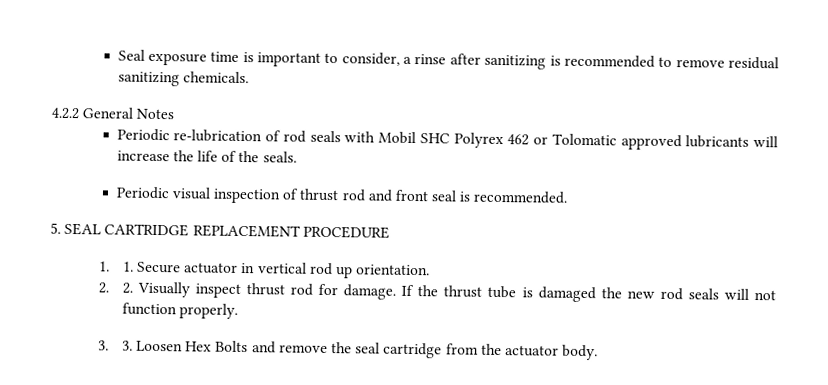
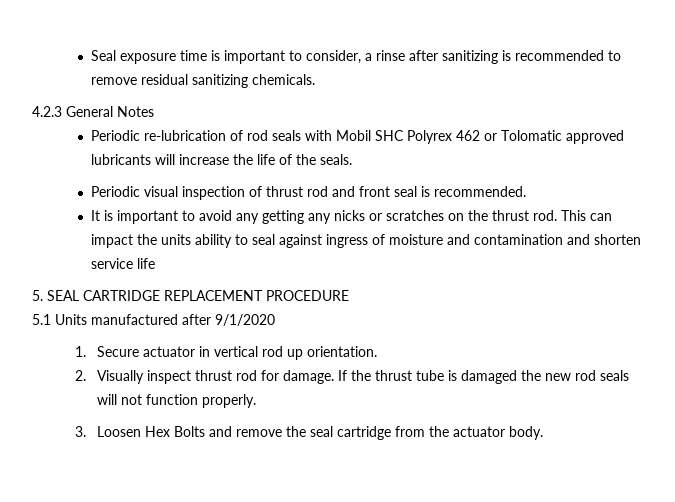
[51,107,79,120] 4.2.2 -> [32,106,62,117] 4.2.3
(569, 197) none -> [90,210,612,224] [90,234,641,248] [90,258,155,269] // It is important to avoid any getting any nicks or scratches on the thrust rod. This can impact the units ability to seal against ingress of moisture and contamination and shorten service life
[98,261,134,272] // 1. 1. -> [32,314,275,326] [75,346,87,357] // 5.1 Units manufactured after 9/1/2020 // 1.
[121,282,133,294] 2. -> (87, 375) none
[121,340,133,351] 3. -> (87, 431) none

